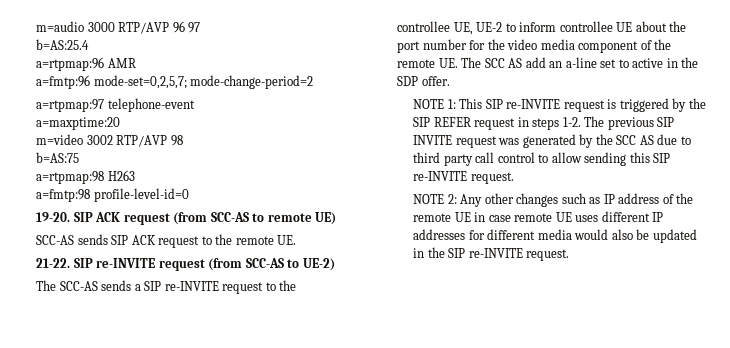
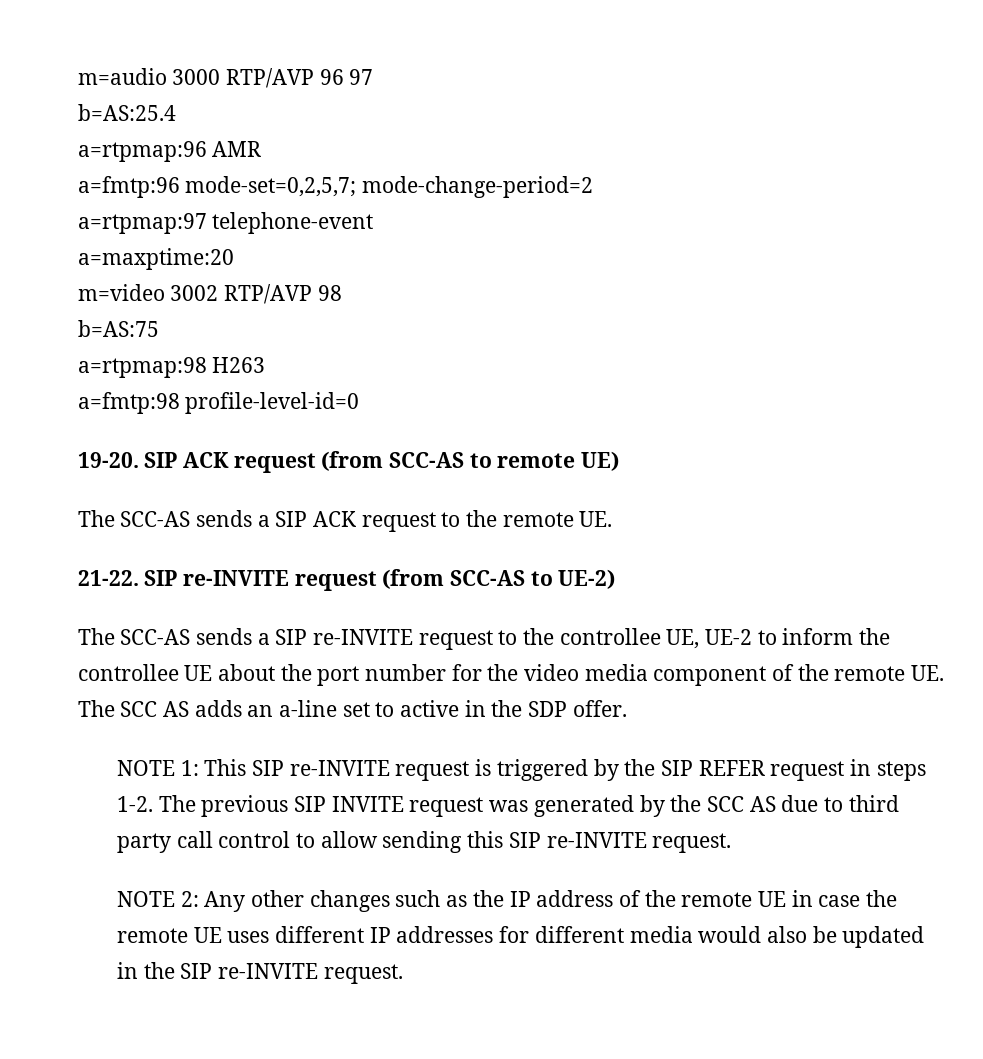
[36,234,108,245] SCC-AS sends -> [77,510,270,527] The SCC-AS sends a
(557, 27) none -> [858,628,890,645] the
[525,57,546,68] add -> [194,700,242,717] adds
(601, 200) none -> [472,890,504,907] the
(511, 218) none -> [865,890,897,907] the

